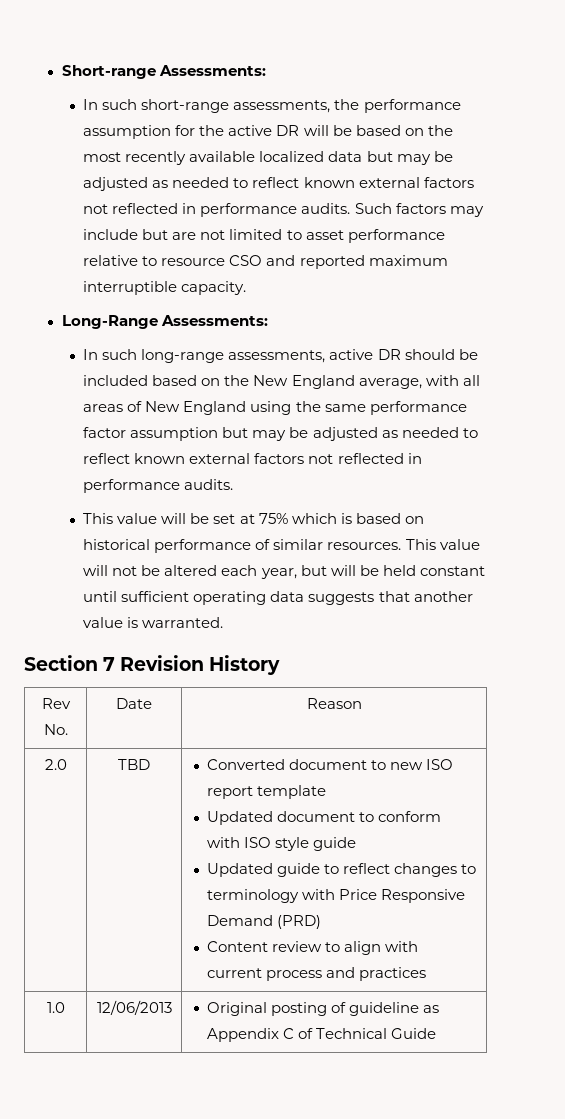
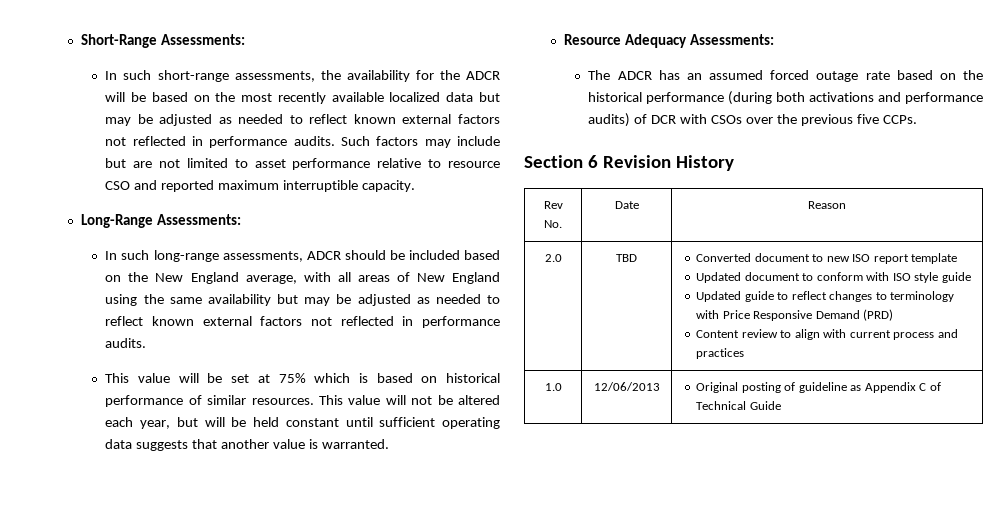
[61,65,156,79] Short-range -> [81,34,158,48] Short-Range
[363,99,461,113] [83,125,300,139] performance assumption for the active DR -> [346,70,500,82] availability for the ADCR
[329,349,401,360] active DR -> [306,251,341,260] ADCR
[369,401,467,415] [83,427,219,441] performance factor assumption -> [207,294,271,306] availability
(224, 622) none -> [564,34,774,48] [588,70,983,82] [588,91,983,105] [588,113,917,127] // Resource Adequacy Assessments: // The ADCR has an assumed forced outage rate based on the historical performance (during both activations and performance audits) of DCR with CSOs over the previous five CCPs.
[103,657,116,671] 7 -> [587,155,598,168] 6

